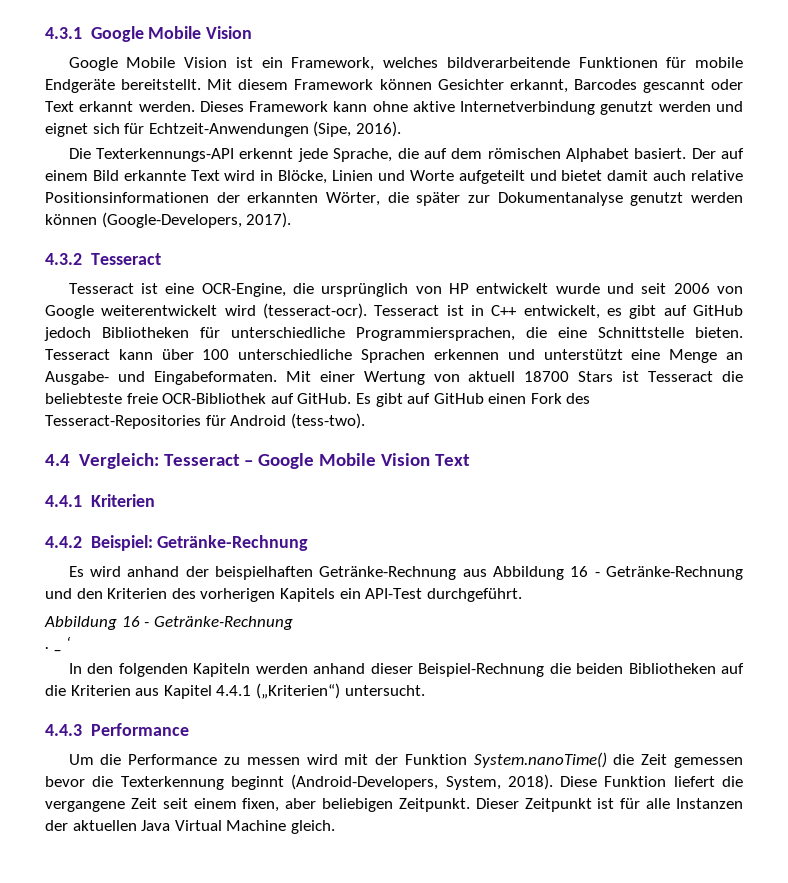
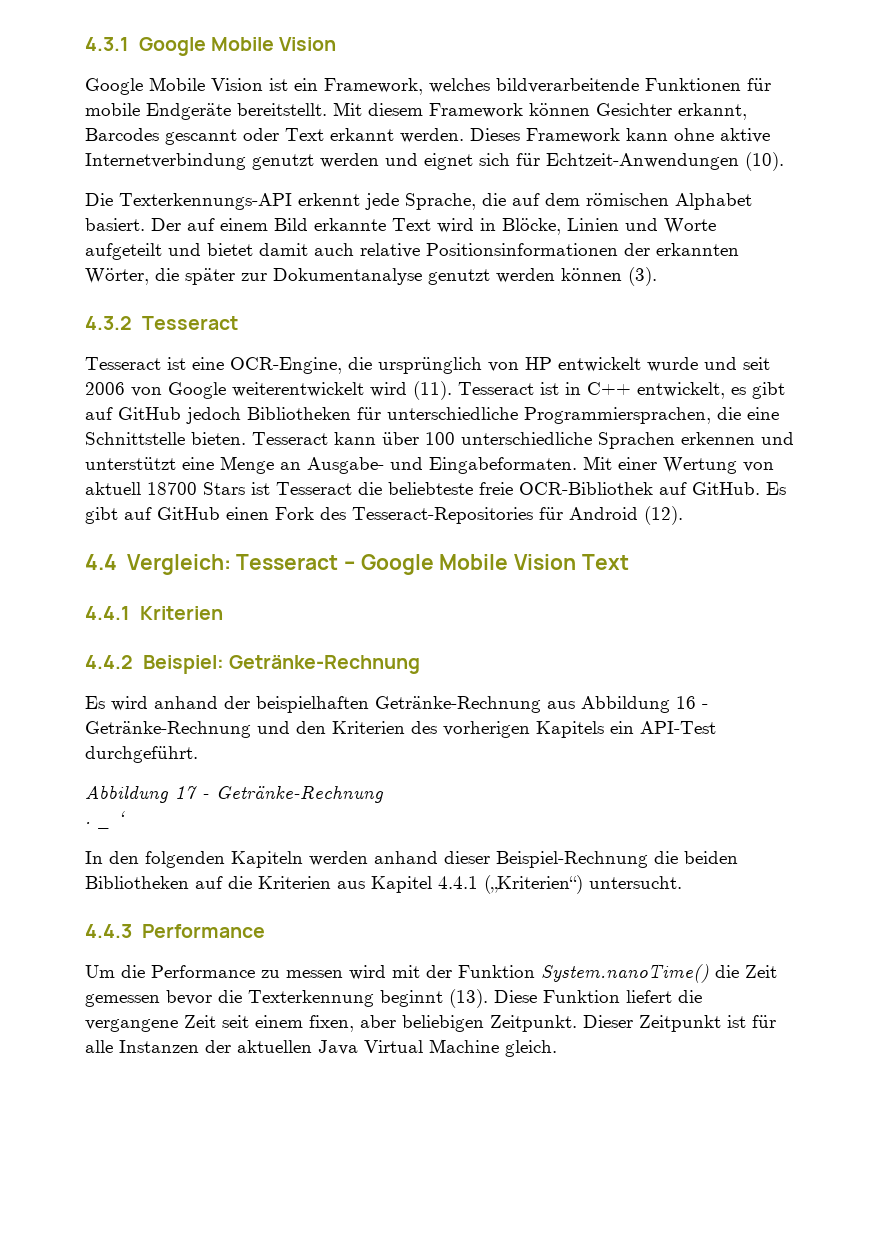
[313,121,401,137] (Sipe, 2016). -> [745,152,784,171] (10).
[101,212,292,228] (Google-Developers, 2017). -> [628,267,657,286] (3).
[263,303,367,319] (tesseract-ocr). -> [413,381,452,400] (11).
[290,413,365,429] (tess-two). -> [644,506,683,525] (12).
[121,616,140,627] 16 -> [175,786,197,799] 17
[291,774,553,790] (Android-Developers, System, 2018). -> [449,989,488,1008] (13).

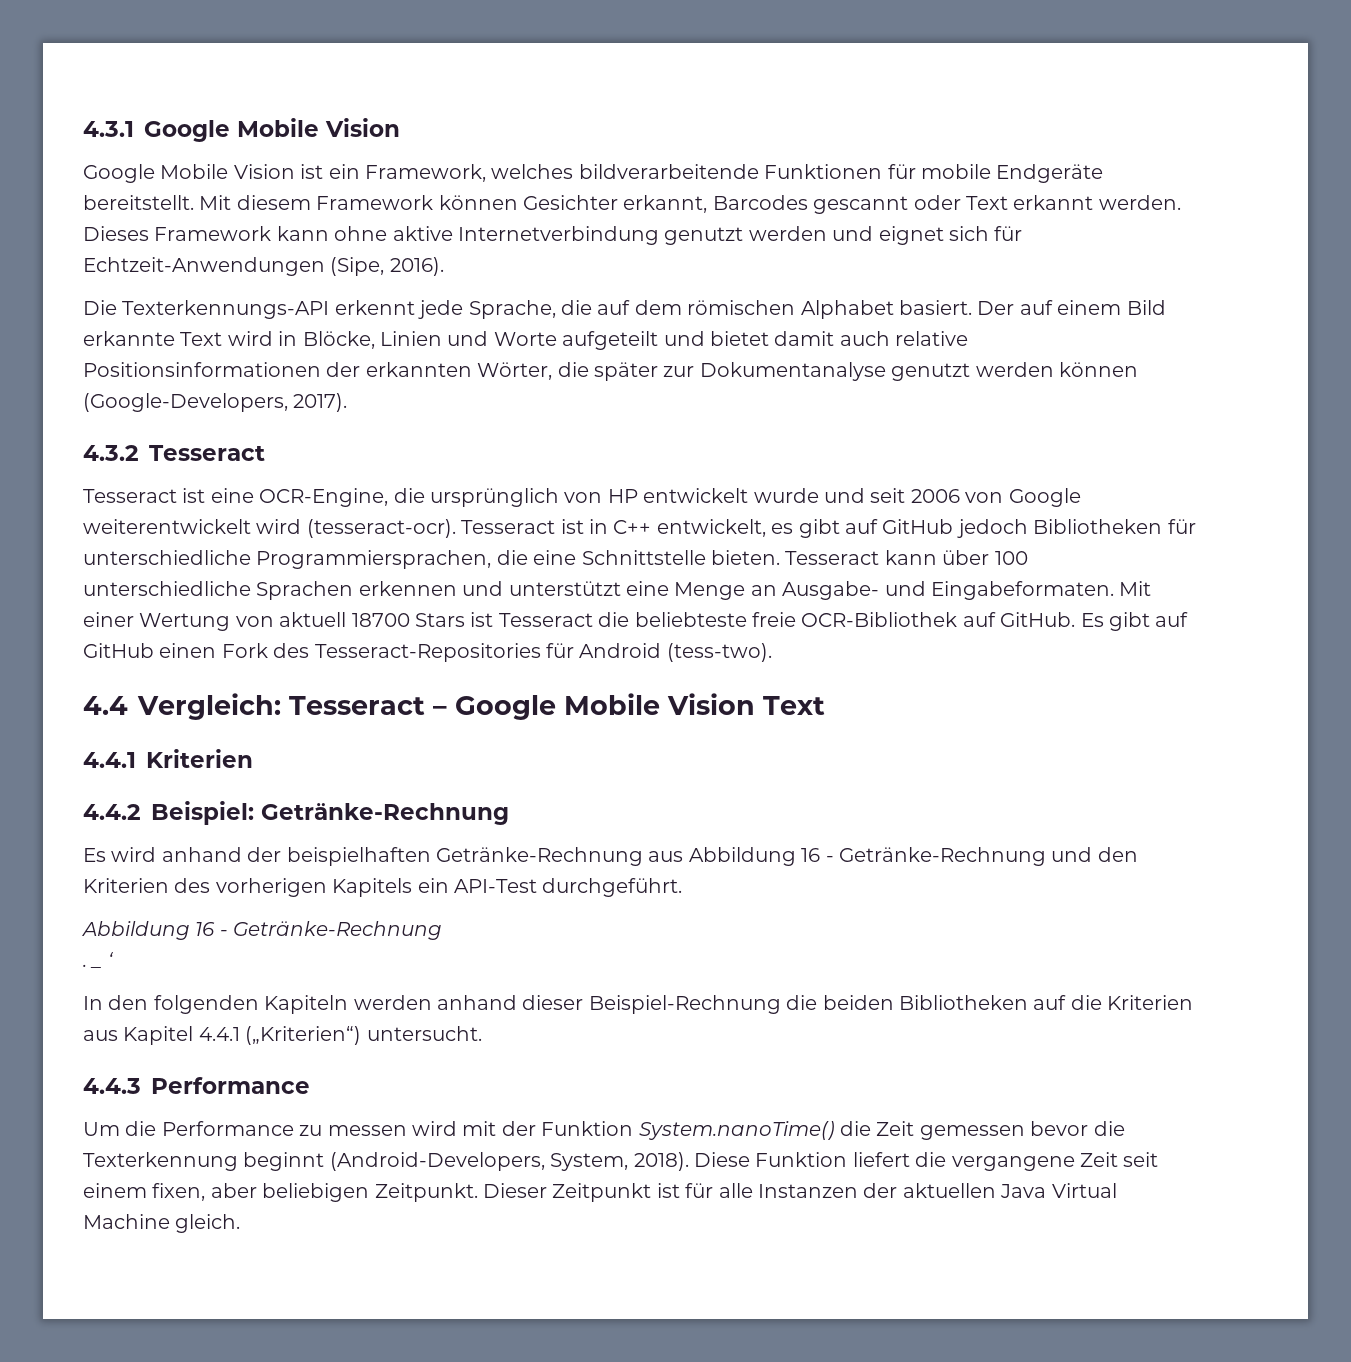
[745,152,784,171] (10). -> [330,257,444,276] (Sipe, 2016).
[628,267,657,286] (3). -> [83,393,348,412] (Google-Developers, 2017).
[413,381,452,400] (11). -> [306,519,456,538] (tesseract-ocr).
[644,506,683,525] (12). -> [666,643,772,662] (tess-two).
[175,786,197,799] 17 -> [195,922,216,936] 16
[449,989,488,1008] (13). -> [329,1152,689,1171] (Android-Developers, System, 2018).

